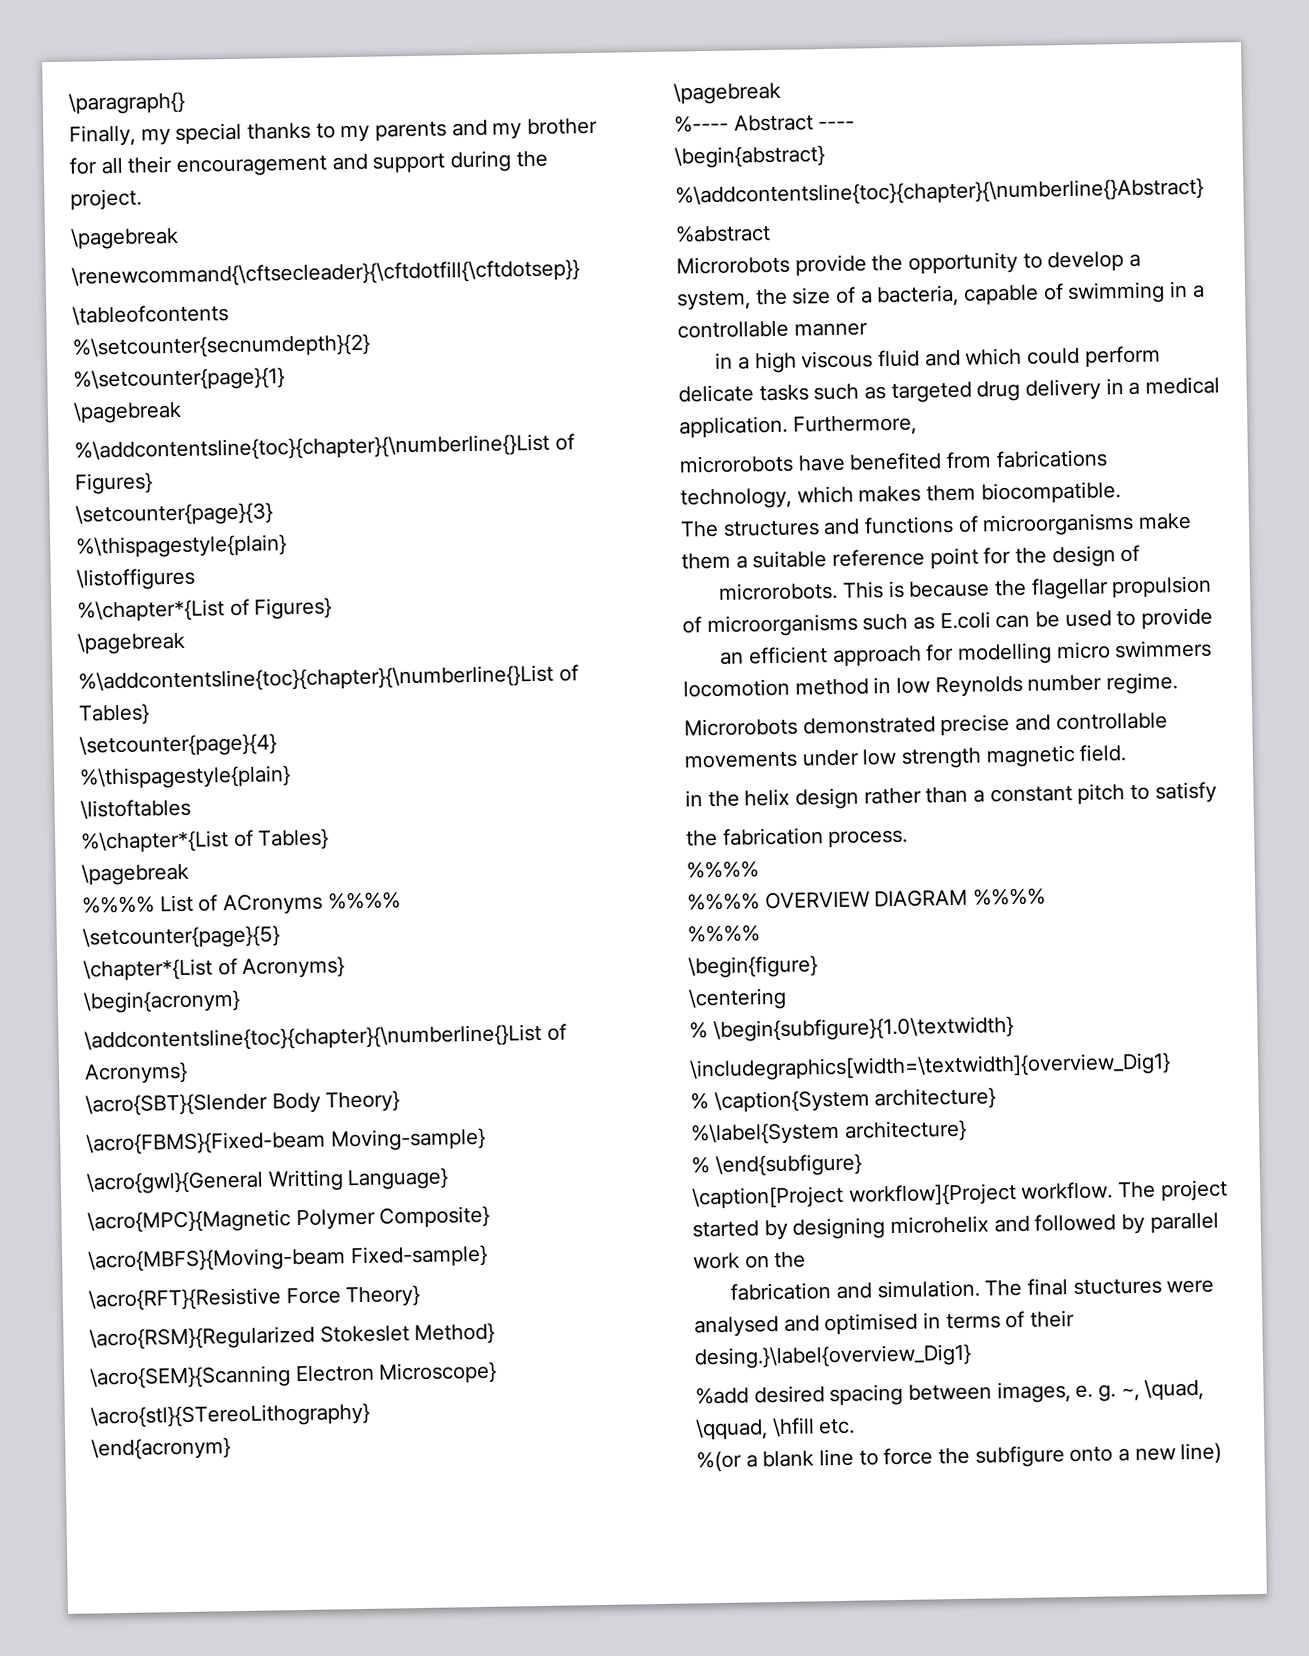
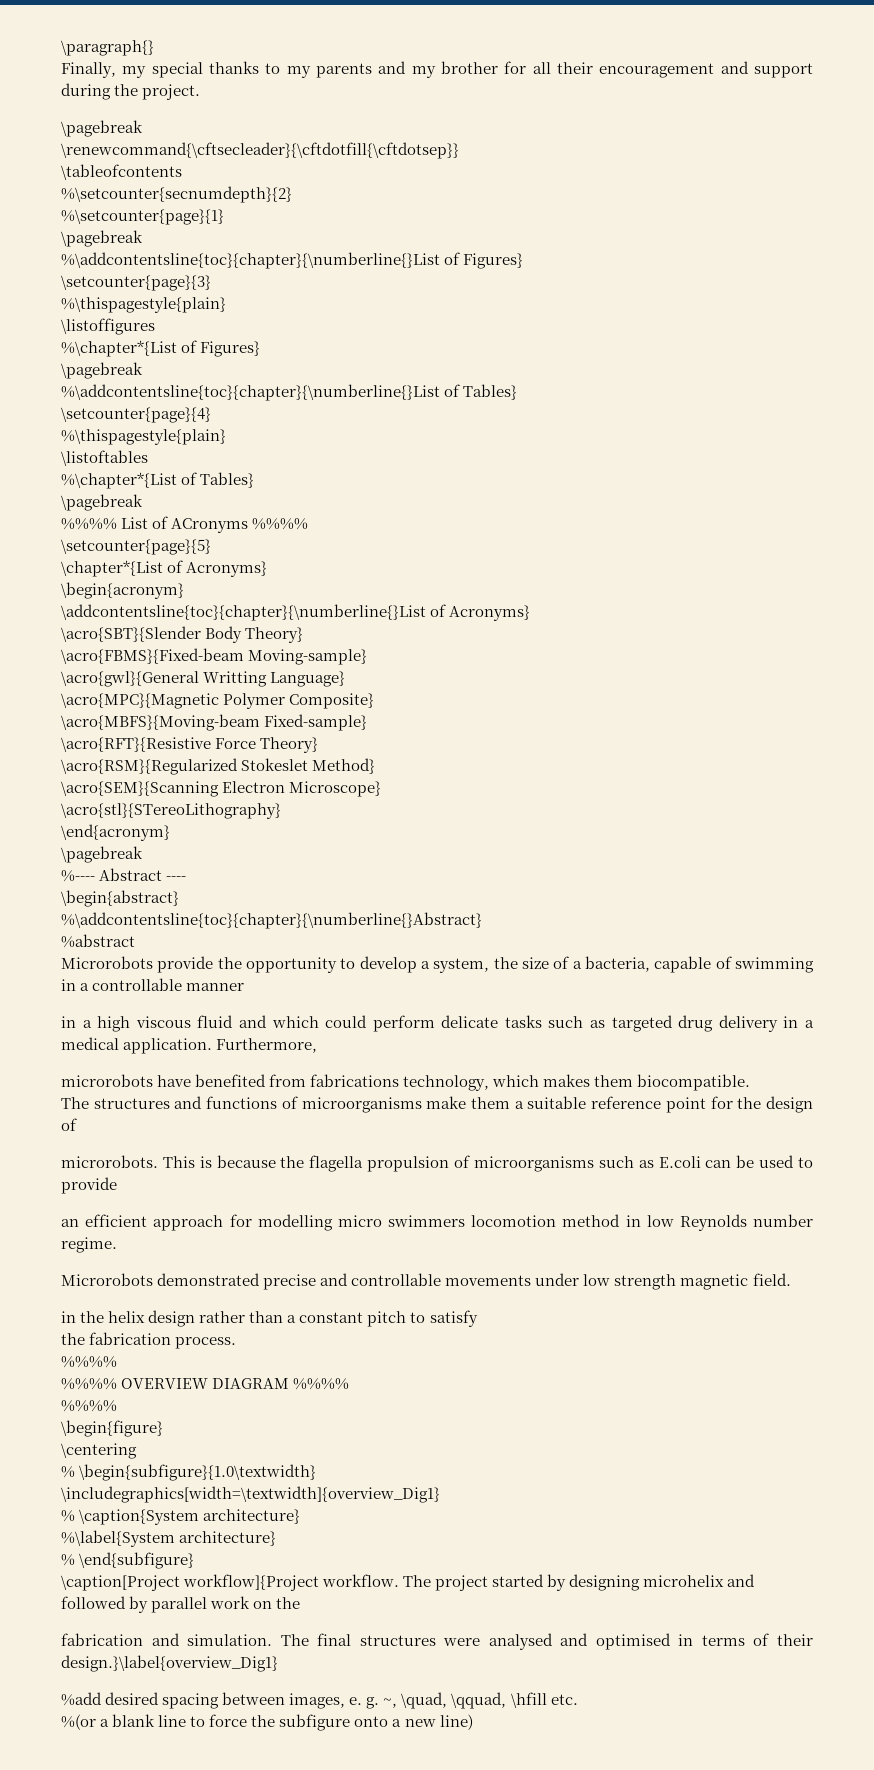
[1030,577,1109,600] flagellar -> [309,1155,364,1172] flagella
[1072,1278,1162,1296] stuctures -> [359,1635,436,1646] structures
[694,1343,972,1370] desing.}\label{overview_Dig1} -> [61,1655,278,1672] design.}\label{overview_Dig1}

